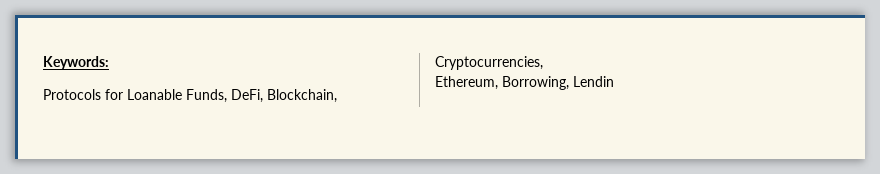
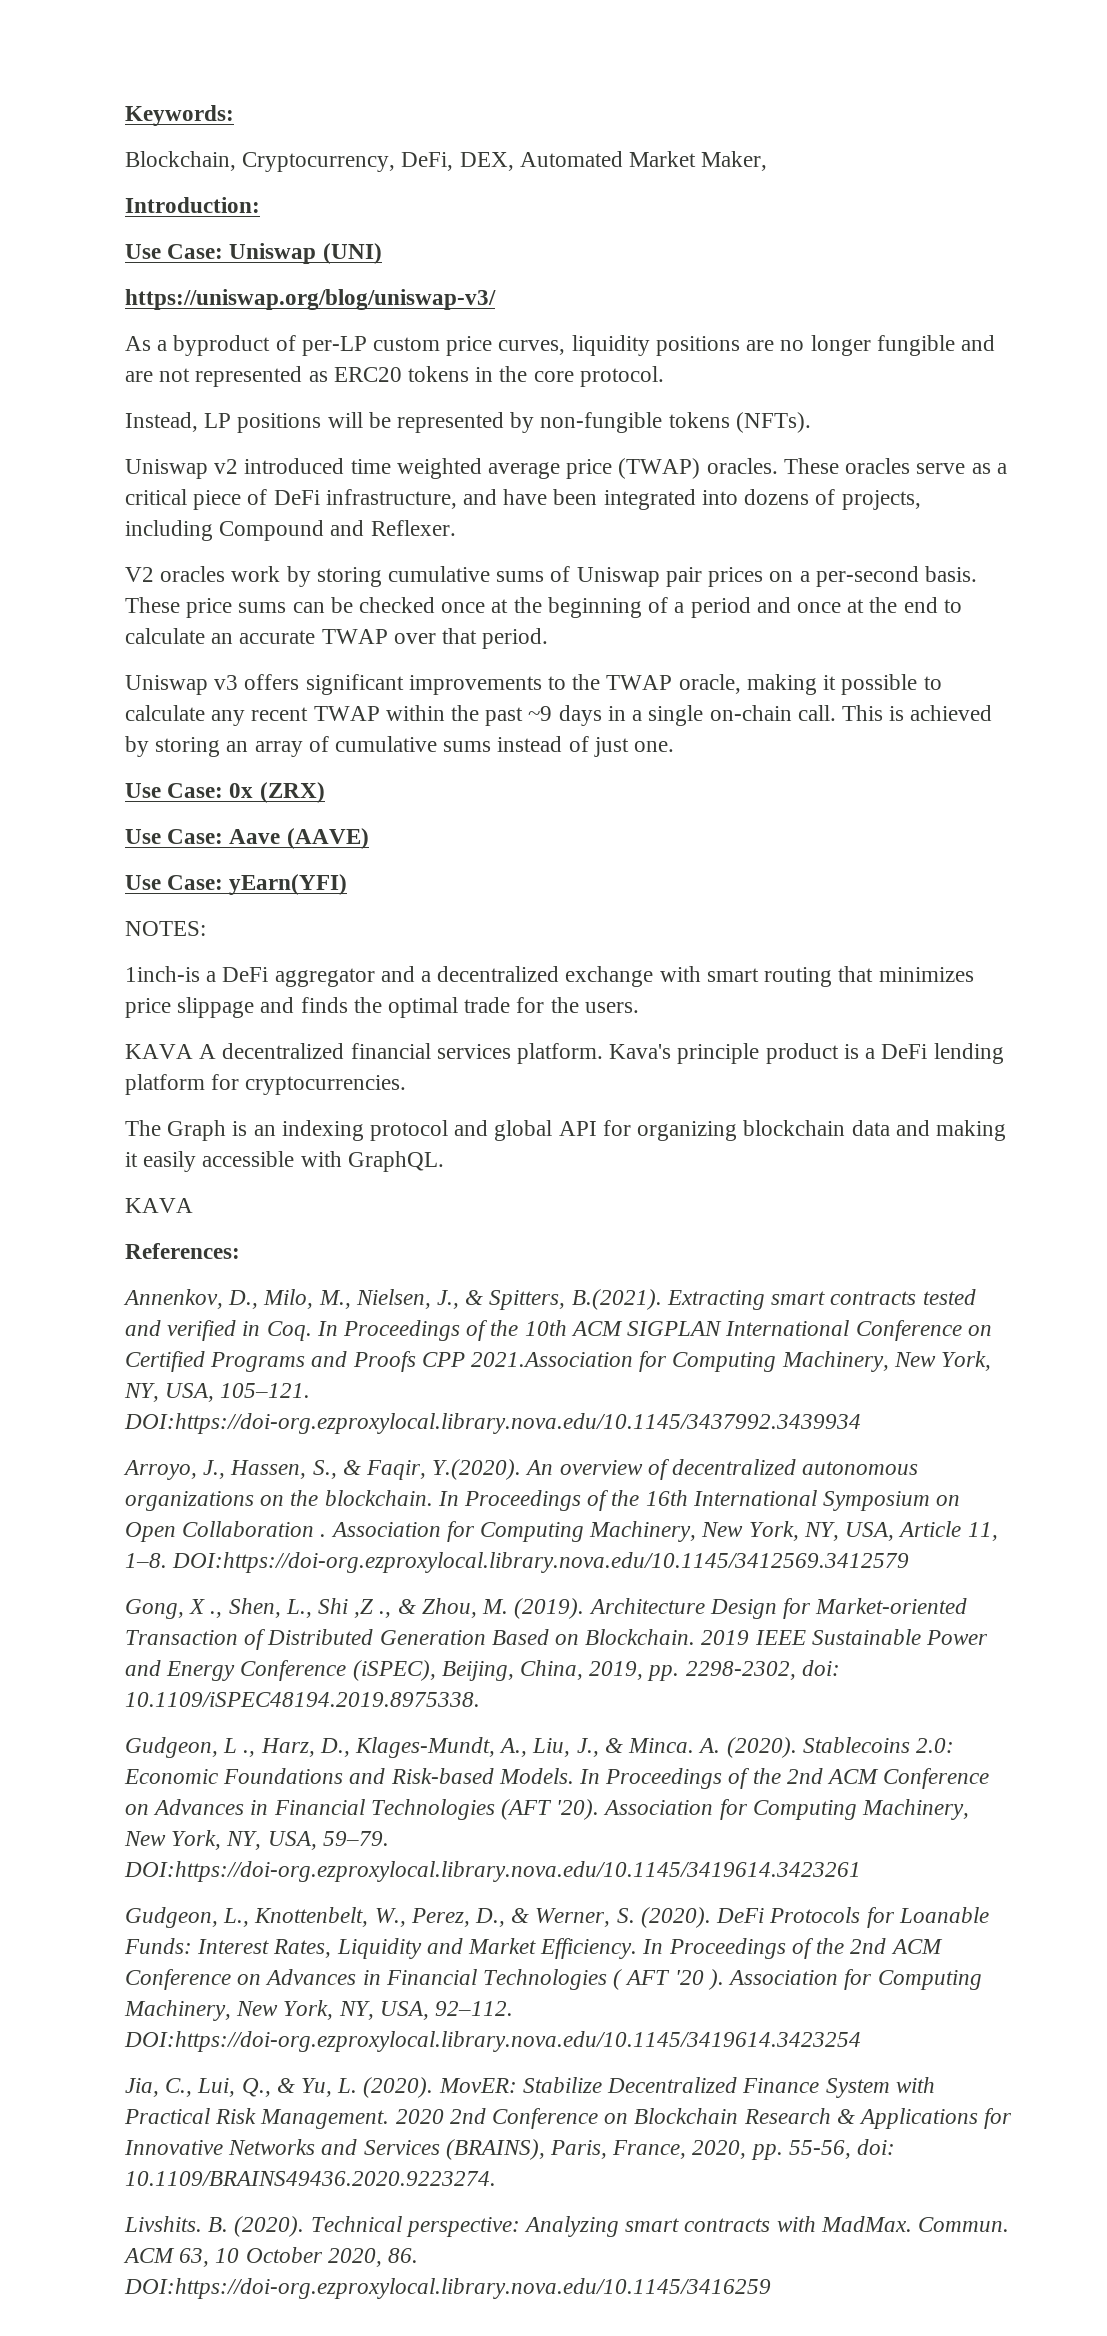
[43,89,337,103] [435,56,543,70] [435,76,614,90] Protocols for Loanable Funds, DeFi, Blockchain, Cryptocurrencies, // Ethereum, Borrowing, Lendin -> [125,151,768,172] [125,197,260,213] [125,243,382,264] [125,289,496,310] [125,335,995,356] [125,366,664,387] [125,412,811,433] [125,458,1007,479] [125,489,921,510] [125,520,456,541] [125,566,977,587] [125,597,962,618] [125,628,549,649] [125,674,942,695] [125,705,993,726] [125,736,675,757] [125,782,325,803] [125,828,369,849] [125,874,348,895] [125,921,206,936] [125,966,974,987] [125,997,639,1018] [125,1043,1004,1064] [125,1074,407,1095] [125,1120,1006,1141] [125,1151,444,1172] [125,1198,193,1213] [125,1243,240,1259] [123,1289,976,1310] [125,1320,992,1341] [125,1351,992,1372] [124,1383,311,1402] [124,1413,861,1434] [123,1459,919,1480] [125,1490,961,1511] [125,1521,998,1542] [125,1552,910,1573] [125,1598,968,1619] [125,1629,989,1650] [125,1660,840,1681] [125,1692,480,1707] [125,1737,954,1758] [124,1768,990,1789] [125,1799,970,1820] [124,1830,389,1850] [124,1861,861,1882] [125,1907,989,1928] [124,1938,943,1959] [125,1969,982,1990] [124,2000,514,2021] [124,2031,861,2052] [125,2077,935,2098] [124,2108,1013,2129] [124,2139,896,2160] [125,2171,496,2186] [124,2216,1010,2237] [123,2247,419,2267] [124,2278,771,2299] Blockchain, Cryptocurrency, DeFi, DEX, Automated Market Maker, // Introduction: // Use Case: Uniswap (UNI) // https://uniswap.org/blog/uniswap-v3/ // As a byproduct of per-LP custom price curves, liquidity positions are no longer fungible and are not represented as ERC20 tokens in the core protocol. // Instead, LP positions will be represented by non-fungible tokens (NFTs). // Uniswap v2 introduced time weighted average price (TWAP) oracles. These oracles serve as a critical piece of DeFi infrastructure, and have been integrated into dozens of projects, including Compound and Reflexer. // V2 oracles work by storing cumulative sums of Uniswap pair prices on a per-second basis. These price sums can be checked once at the beginning of a period and once at the end to calculate an accurate TWAP over that period. // Uniswap v3 offers significant improvements to the TWAP oracle, making it possible to calculate any recent TWAP within the past ~9 days in a single on-chain call. This is achieved by storing an array of cumulative sums instead of just one. // Use Case: 0x (ZRX) // Use Case: Aave (AAVE) // Use Case: yEarn(YFI) // NOTES: // 1inch-is a DeFi aggregator and a decentralized exchange with smart routing that minimizes price slippage and finds the optimal trade for the users. // KAVA A decentralized financial services platform. Kava's principle product is a DeFi lending platform for cryptocurrencies. // The Graph is an indexing protocol and global API for organizing blockchain data and making it easily accessible with GraphQL. // KAVA // References: // Annenkov, D., Milo, M., Nielsen, J., & Spitters, B.(2021). Extracting smart contracts tested and verified in Coq. In Proceedings of the 10th ACM SIGPLAN International Conference on Certified Programs and Proofs CPP 2021.Association for Computing Machinery, New York, NY, USA, 105–121. DOI:https://doi-org.ezproxylocal.library.nova.edu/10.1145/3437992.3439934 // Arroyo, J., Hassen, S., & Faqir, Y.(2020). An overview of decentralized autonomous organizations on the blockchain. In Proceedings of the 16th International Symposium on Open Collaboration . Association for Computing Machinery, New York, NY, USA, Article 11, 1–8. DOI:https://doi-org.ezproxylocal.library.nova.edu/10.1145/3412569.3412579 // Gong, X ., Shen, L., Shi ,Z ., & Zhou, M. (2019). Architecture Design for Market-oriented Transaction of Distributed Generation Based on Blockchain. 2019 IEEE Sustainable Power and Energy Conference (iSPEC), Beijing, China, 2019, pp. 2298-2302, doi: 10.1109/iSPEC48194.2019.8975338. // Gudgeon, L ., Harz, D., Klages-Mundt, A., Liu, J., & Minca. A. (2020). Stablecoins 2.0: Economic Foundations and Risk-based Models. In Proceedings of the 2nd ACM Conference on Advances in Financial Technologies (AFT '20). Association for Computing Machinery, New York, NY, USA, 59–79. DOI:https://doi-org.ezproxylocal.library.nova.edu/10.1145/3419614.3423261 // Gudgeon, L., Knottenbelt, W., Perez, D., & Werner, S. (2020). DeFi Protocols for Loanable Funds: Interest Rates, Liquidity and Market Efficiency. In Proceedings of the 2nd ACM Conference on Advances in Financial Technologies ( AFT '20 ). Association for Computing Machinery, New York, NY, USA, 92–112. DOI:https://doi-org.ezproxylocal.library.nova.edu/10.1145/3419614.3423254 // Jia, C., Lui, Q., & Yu, L. (2020). MovER: Stabilize Decentralized Finance System with Practical Risk Management. 2020 2nd Conference on Blockchain Research & Applications for Innovative Networks and Services (BRAINS), Paris, France, 2020, pp. 55-56, doi: 10.1109/BRAINS49436.2020.9223274. // Livshits. B. (2020). Technical perspective: Analyzing smart contracts with MadMax. Commun. ACM 63, 10 October 2020, 86. DOI:https://doi-org.ezproxylocal.library.nova.edu/10.1145/3416259

